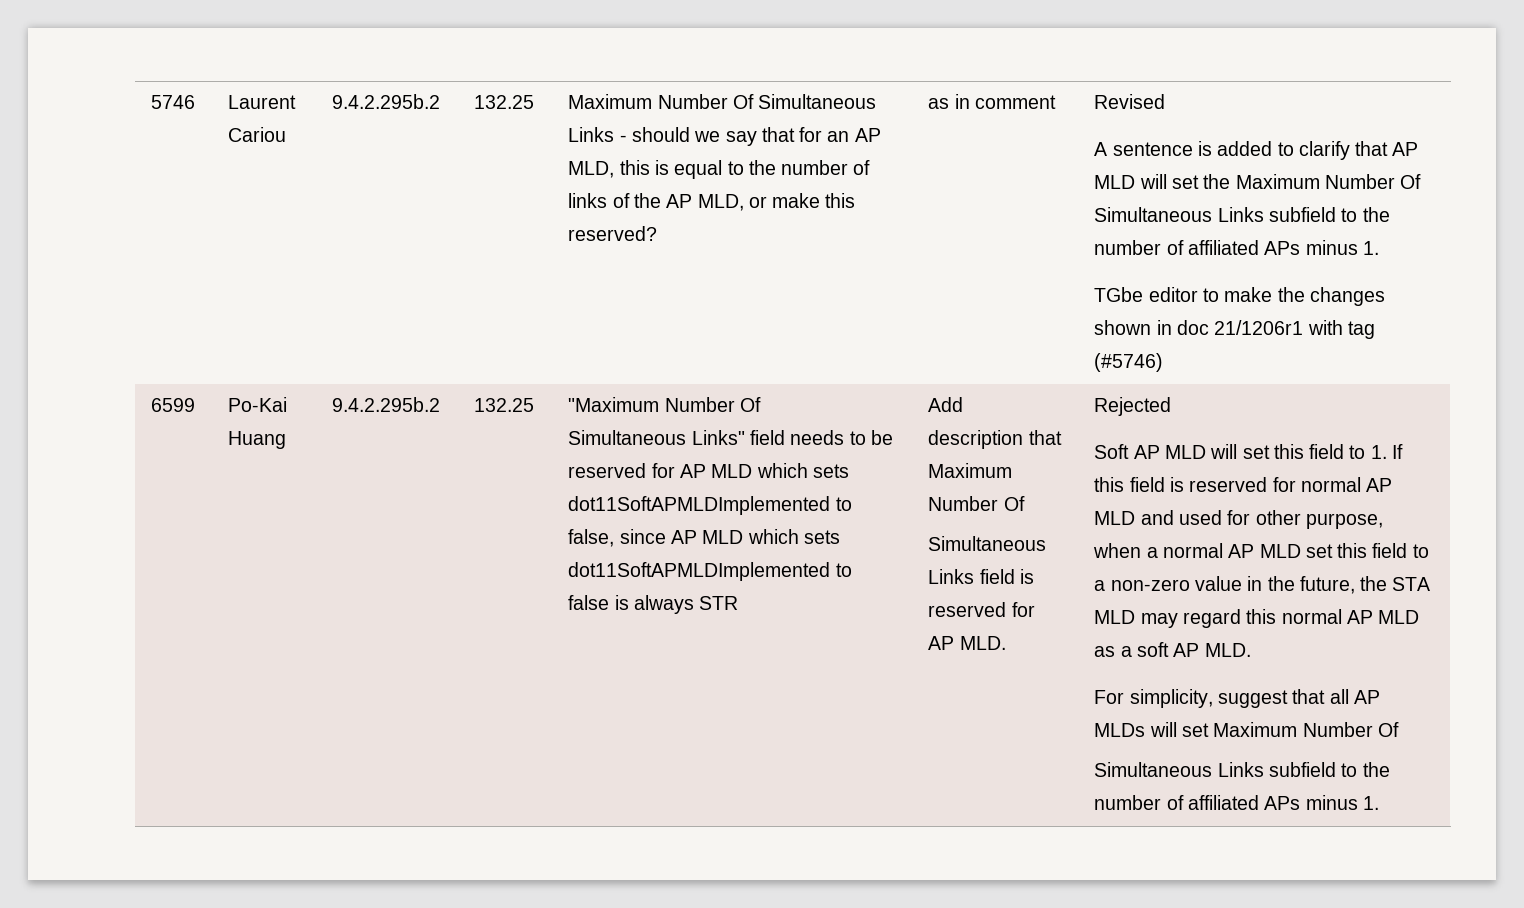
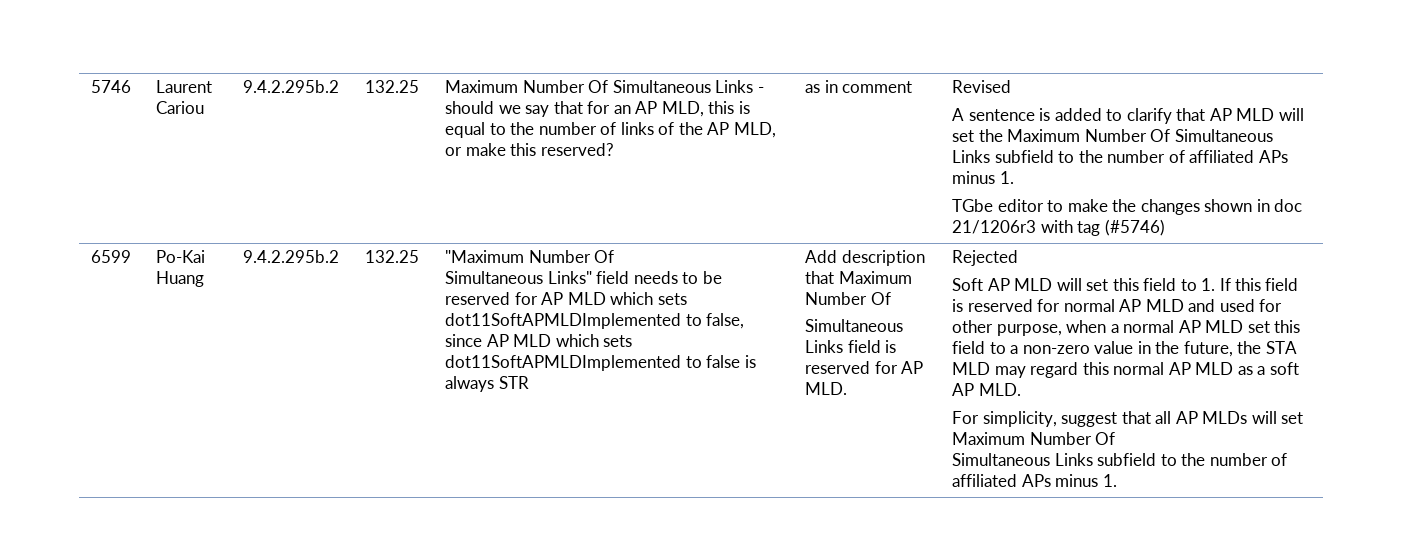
[1214,320,1304,335] 21/1206r1 -> [952,220,1037,234] 21/1206r3

